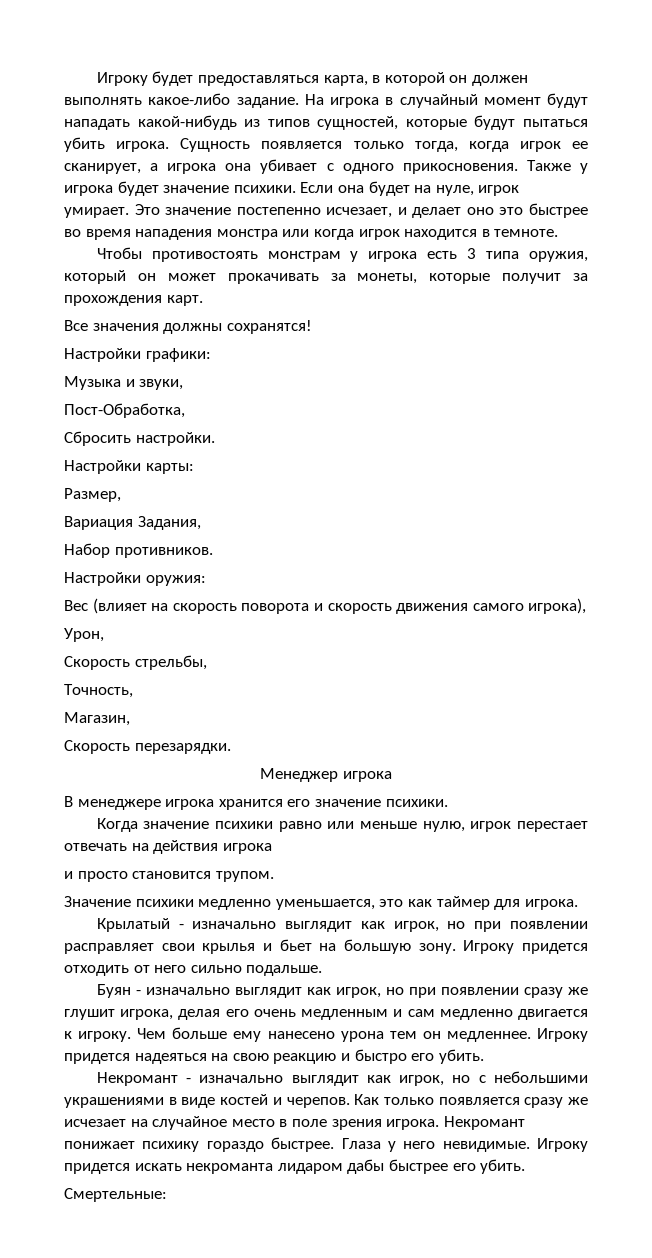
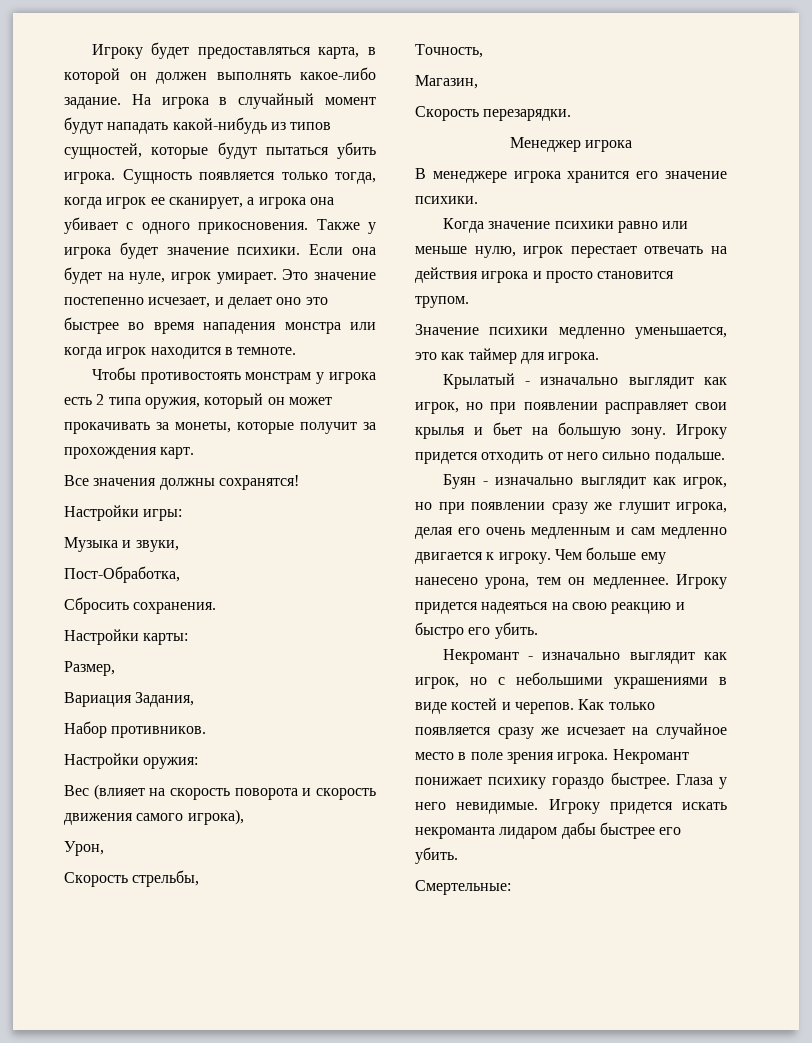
[467,248,477,259] 3 -> [96,394,105,405] 2
[145,348,211,362] графики: -> [143,509,183,521] игры:
[135,432,215,446] настройки. -> [133,602,217,614] сохранения.
(272, 848) // -> (529, 277) none
[340,1031,384,1042] урона -> [485,577,530,589] урона,

